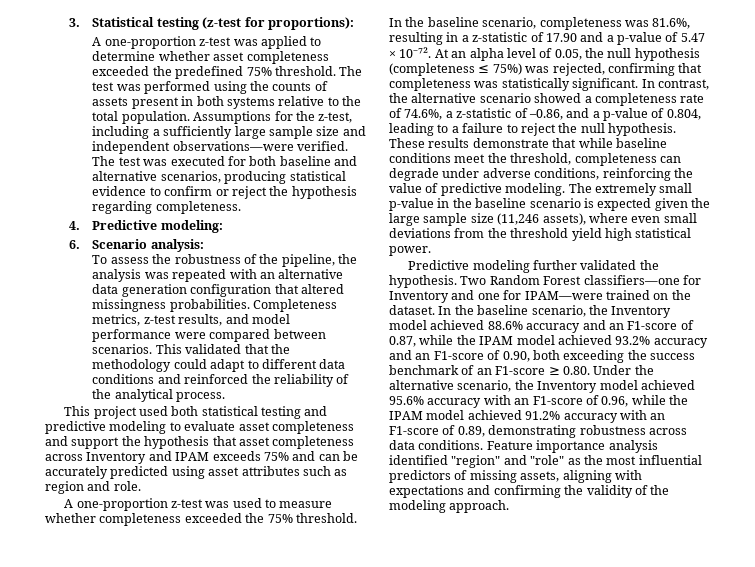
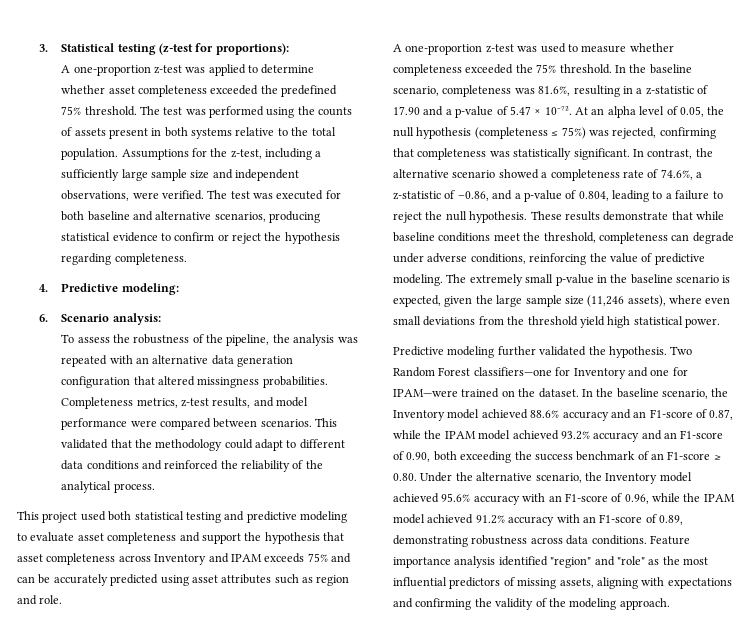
[172,141,294,151] observations—were -> [61,190,159,201] observations, were
[597,198,652,211] expected -> [393,295,441,307] expected,

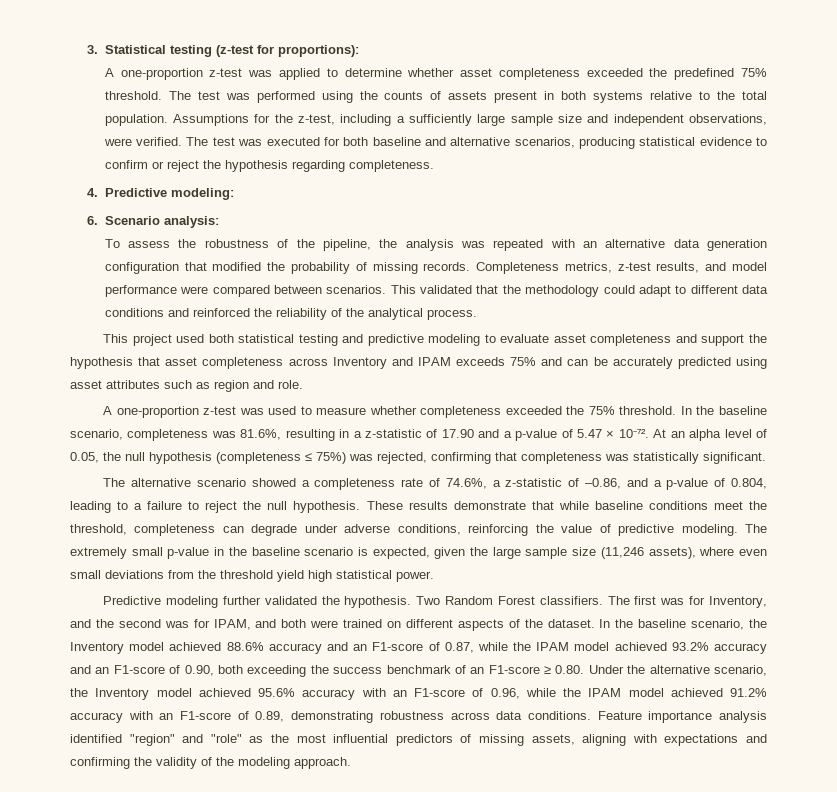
[157,376,328,388] altered missingness probabilities. -> [212,262,471,274] modified the probability of missing records.
[632,148,713,159] In contrast, the -> [103,478,126,487] // The
[473,367,688,379] [393,388,515,398] classifiers—one for Inventory and one for IPAM—were trained on -> [539,596,767,608] [70,619,520,631] classifiers. The first was for Inventory, and the second was for IPAM, and both were trained on different aspects of

